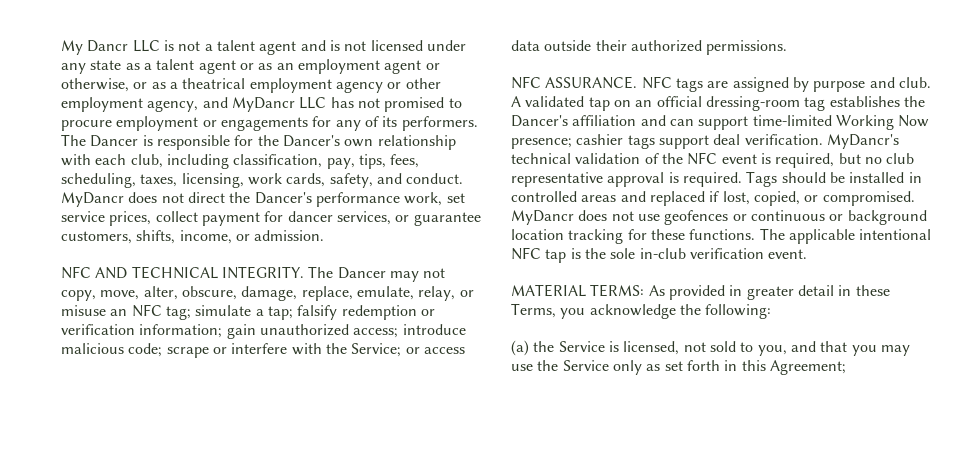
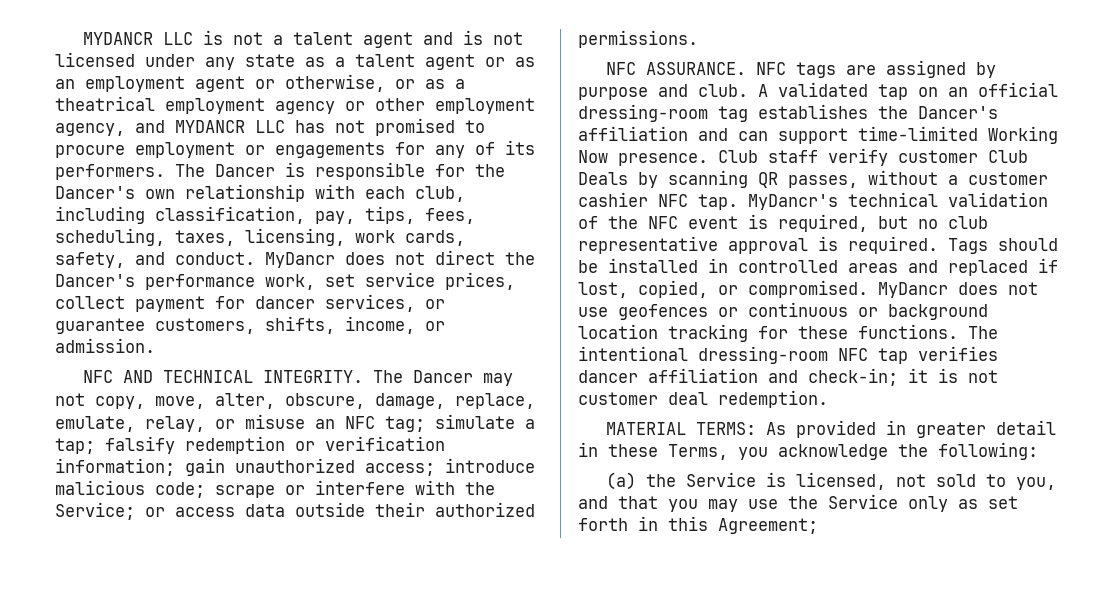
[61,40,129,55] My Dancr -> [83,32,154,45] MYDANCR
[231,97,295,112] MyDancr -> [175,120,245,133] MYDANCR
[511,134,823,149] presence; cashier tags support deal verification. -> [618,148,1028,166] [578,170,1048,188] [578,192,738,210] presence. Club staff verify customer Club Deals by scanning QR passes, without a customer cashier NFC tap.
[788,229,932,244] [511,247,808,263] applicable intentional NFC tap is the sole in-club verification event. -> [578,346,998,364] [578,368,998,386] [578,390,828,408] intentional dressing-room NFC tap verifies dancer affiliation and check-in; it is not customer deal redemption.

